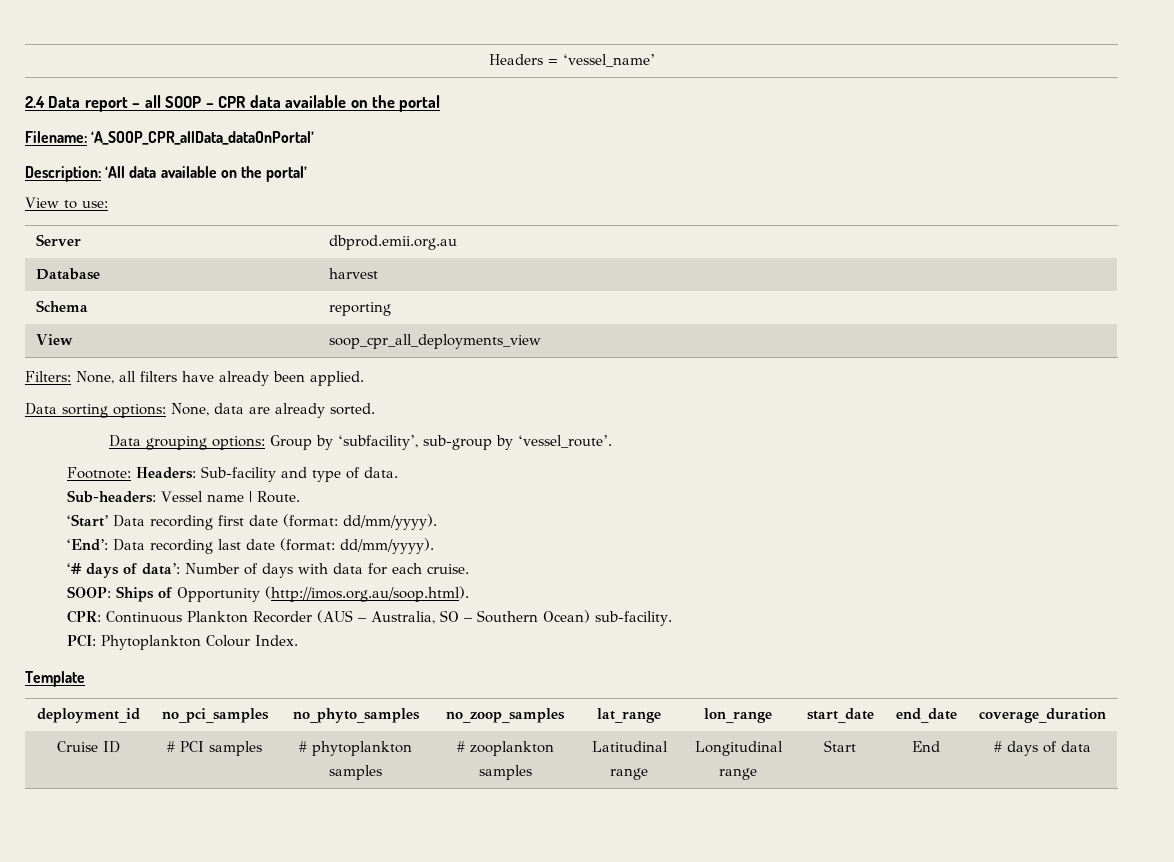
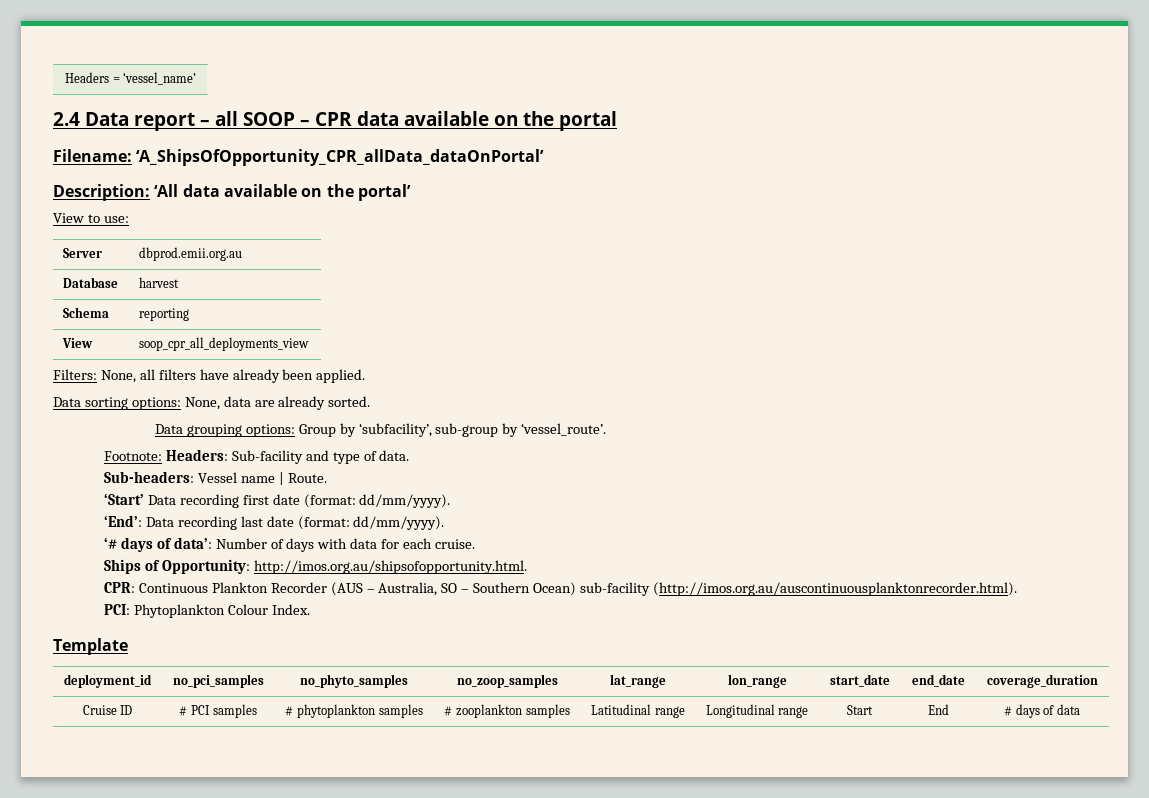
[91,131,315,145] ‘A_SOOP_CPR_allData_dataOnPortal’ -> [136,149,545,166] ‘A_ShipsOfOpportunity_CPR_allData_dataOnPortal’
[67,586,112,598] SOOP: -> (476, 544) none
[177,586,470,602] Opportunity (http://imos.org.au/soop.html). -> [161,559,527,574] Opportunity: http://imos.org.au/shipsofopportunity.html.
[595,611,673,626] sub-facility. -> [580,582,1017,596] sub-facility (http://imos.org.au/auscontinuousplanktonrecorder.html).

